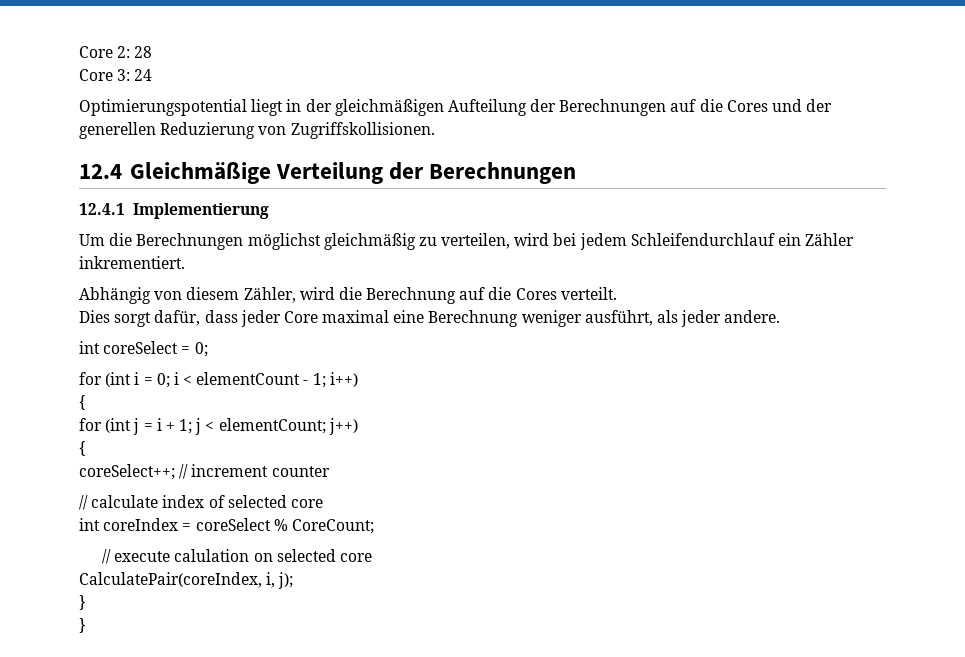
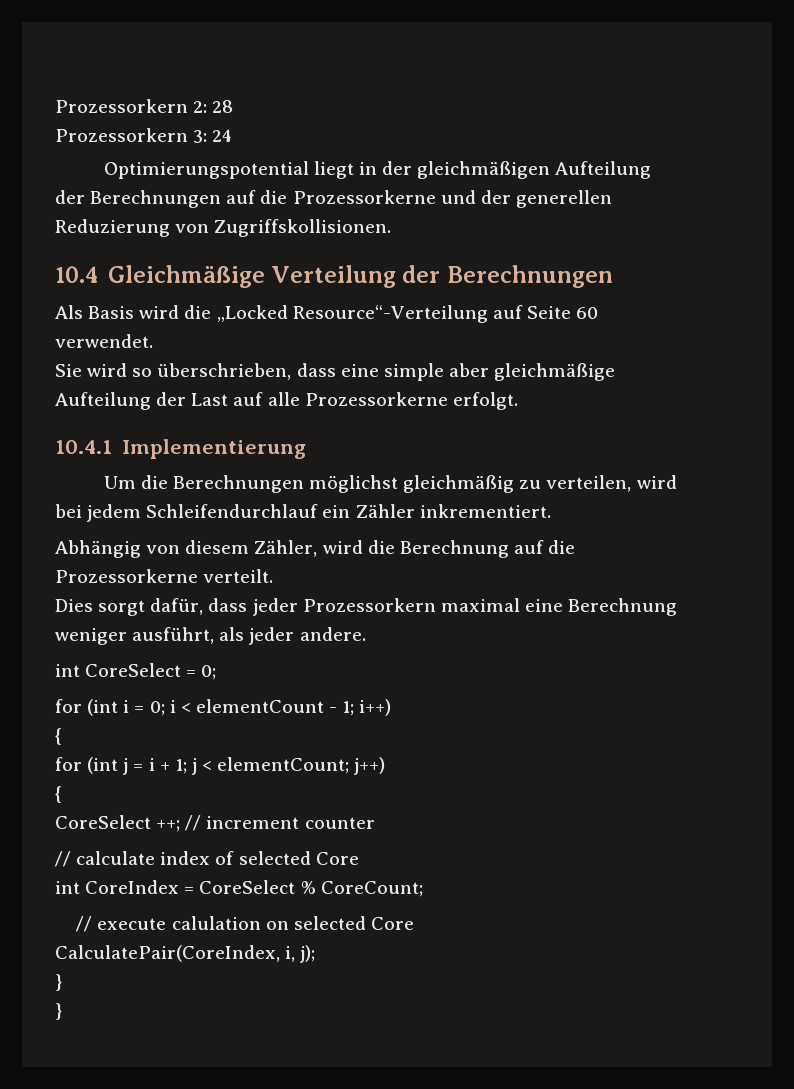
[79,46,113,58] Core -> [55,99,188,113] Prozessorkern
[79,69,113,81] Core -> [55,128,188,142] Prozessorkern
[726,100,768,112] Cores -> [292,190,436,204] Prozessorkerne
[79,164,122,179] 12.4 -> [55,266,98,283] 10.4
[79,203,125,215] 12.4.1 -> [55,305,599,323] [55,334,153,348] [55,363,616,381] [55,392,518,410] [55,440,112,454] Als Basis wird die „Locked Resource“-Verteilung auf Seite 60 verwendet. // Sie wird so überschrieben, dass eine simple aber gleichmäßige Aufteilung der Last auf alle Prozessorkerne erfolgt. // 10.4.1
[515,288,557,300] Cores -> [55,569,198,583] Prozessorkerne
[283,311,318,323] Core -> [302,598,436,612] Prozessorkern
[103,341,179,354] coreSelect -> [85,663,182,677] CoreSelect
[79,464,175,480] coreSelect++; -> [55,815,181,832] CoreSelect ++;
[290,499,323,508] [79,518,271,531] core // int coreIndex = coreSelect -> [315,852,359,865] [55,880,296,894] Core // int CoreIndex = CoreSelect
[340,553,373,562] [79,572,262,588] core // CalculatePair(coreIndex, -> [370,917,414,930] [55,945,280,962] Core // CalculatePair(CoreIndex,

